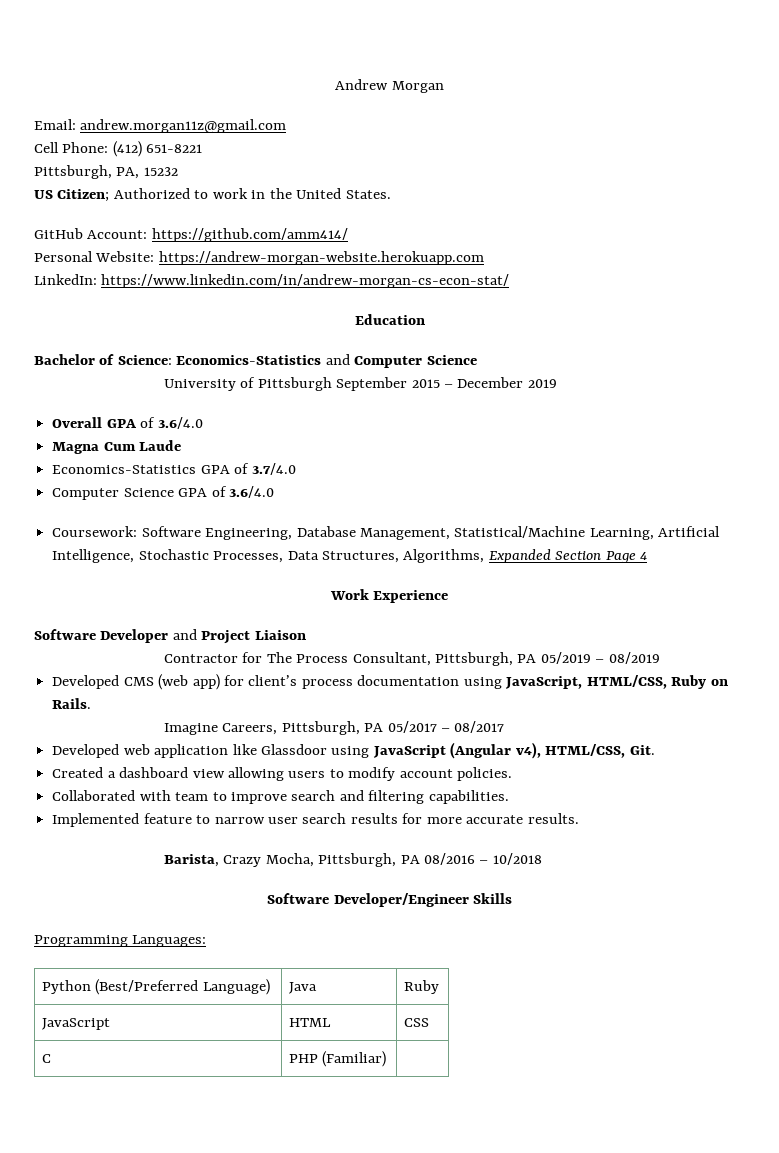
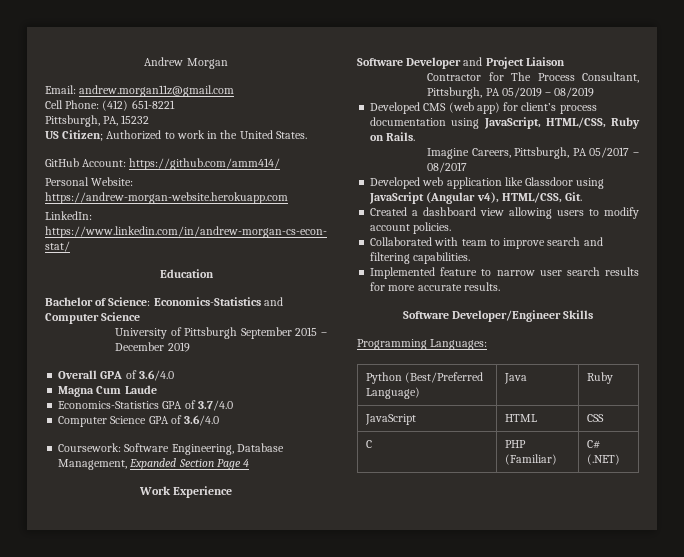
[454,526,721,540] [52,549,485,563] Statistical/Machine Learning, Artificial Intelligence, Stochastic Processes, Data Structures, Algorithms, -> (128, 464) none
[163,853,542,867] // Barista, Crazy Mocha, Pittsburgh, PA 08/2016 – 10/2018 -> (500, 286) none
(387, 1059) none -> [587,440,601,449] [587,454,621,465] C# (.NET)

